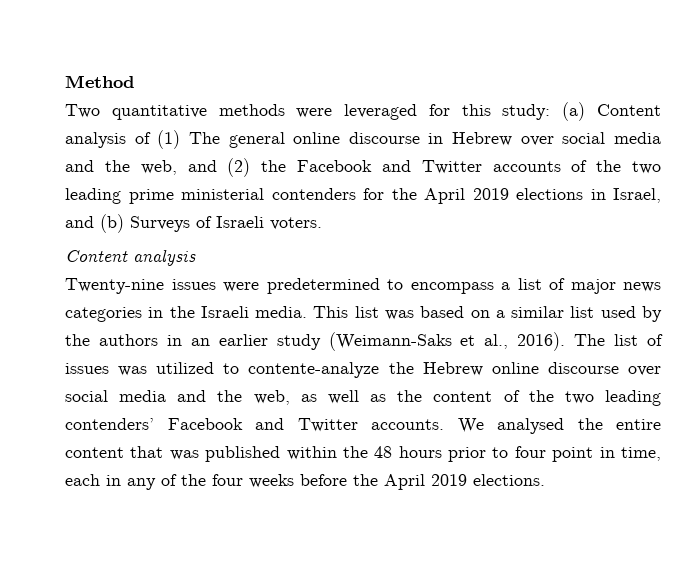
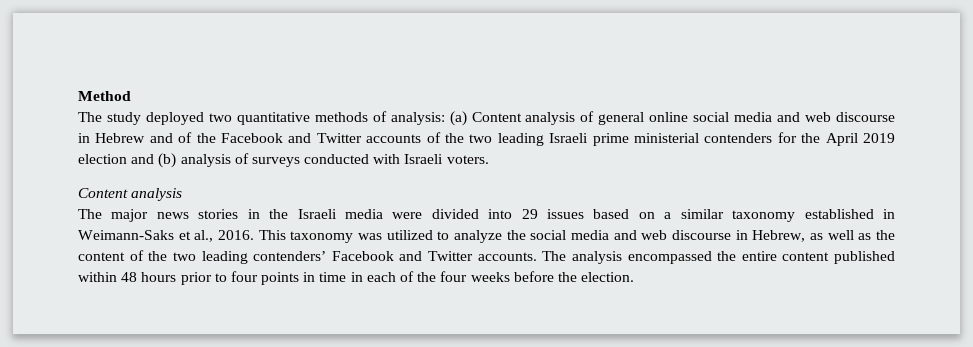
[65,102,661,121] [65,130,661,149] [65,158,251,177] Two quantitative methods were leveraged for this study: (a) Content analysis of (1) The general online discourse in Hebrew over social media and the web, and (2) -> [78,111,896,126] [78,132,193,143] The study deployed two quantitative methods of analysis: (a) Content analysis of general online social media and web discourse in Hebrew and of
(121, 196) none -> [549,133,589,143] Israeli
[516,188,661,203] [65,214,322,233] [65,249,196,266] [65,278,565,294] elections in Israel, and (b) Surveys of Israeli voters. // Content analysis // Twenty-nine issues were predetermined to encompass a list of -> [78,153,489,168] [78,188,183,201] [78,209,102,219] election and (b) analysis of surveys conducted with Israeli voters. // Content analysis // The
[65,307,142,322] categories -> [198,209,239,219] stories
[255,306,662,322] [65,332,663,351] [65,362,661,378] [65,390,290,405] media. This list was based on a similar list used by the authors in an earlier study (Weimann-Saks et al., 2016). The list of issues was utilized to contente-analyze the Hebrew online discourse over social media and the web, -> [344,209,896,222] [78,230,806,243] media were divided into 29 issues based on a similar taxonomy established in Weimann-Saks et al., 2016. This taxonomy was utilized to analyze the social media and web discourse in Hebrew,
[457,418,564,434] We analysed -> [542,251,712,264] The analysis encompassed
[130,446,199,460] that was -> (830, 256) none
[342,446,368,458] the -> (117, 277) none
[552,447,661,462] [65,474,156,490] point in time, each in any -> [261,272,396,285] points in time in each
[384,474,545,490] April 2019 elections. -> [581,272,635,282] election.

